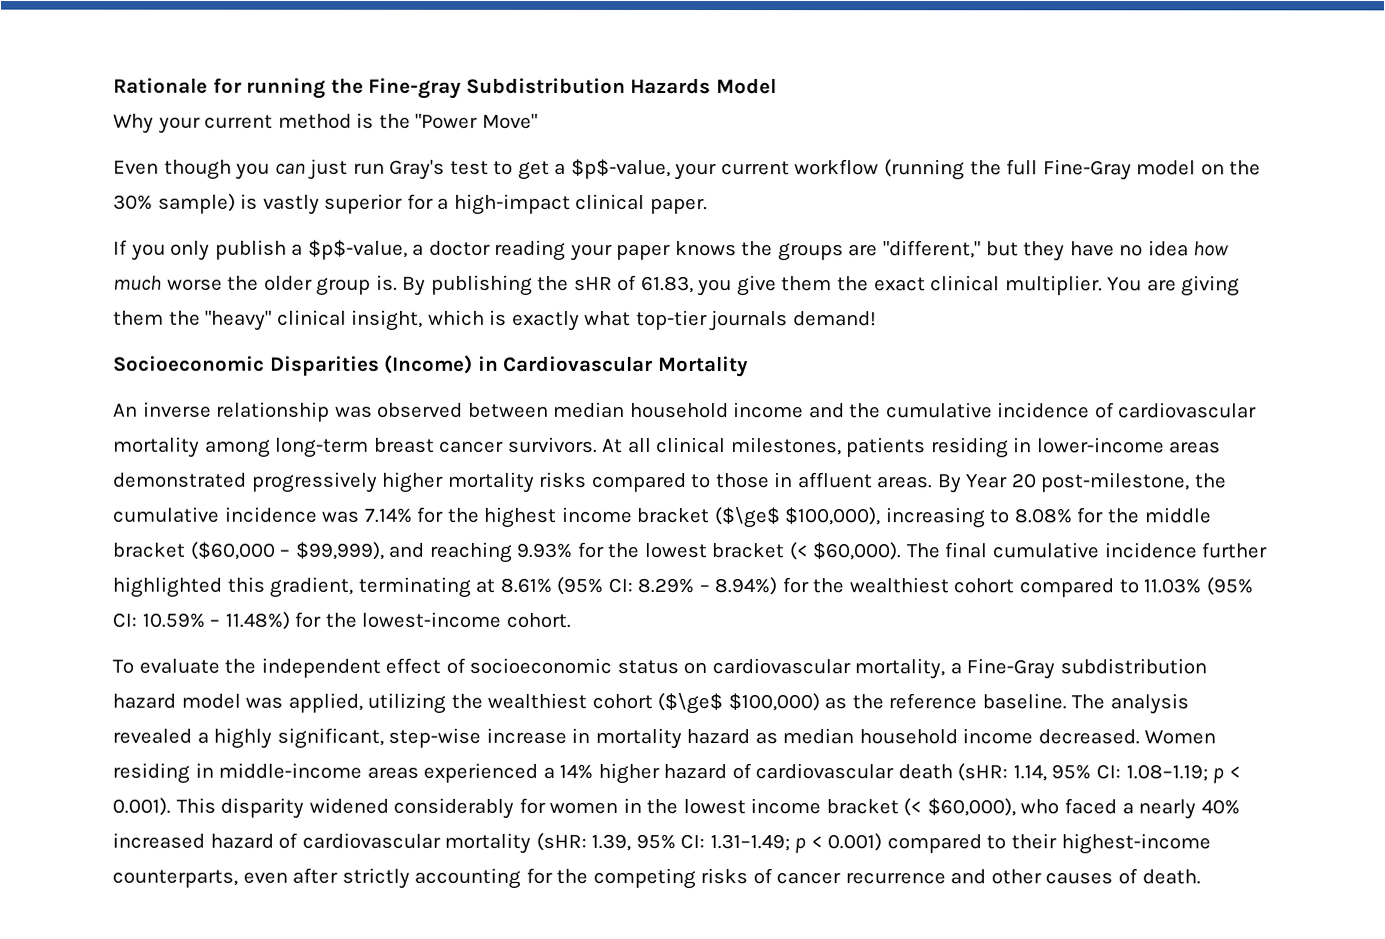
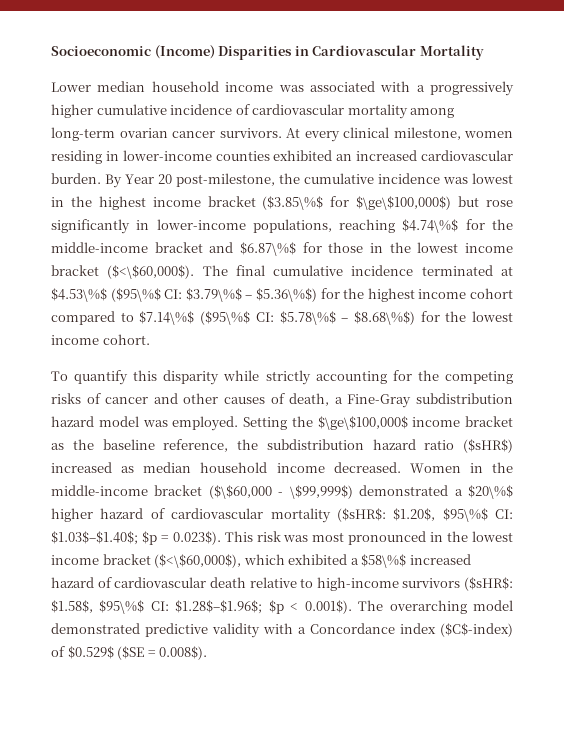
[113,77,777,99] [113,112,538,134] [113,158,1262,181] [113,193,708,215] [113,239,1230,262] [113,274,1241,297] [113,309,877,332] [113,354,749,378] [113,401,882,422] Rationale for running the Fine-gray Subdistribution Hazards Model // Why your current method is the "Power Move" // Even though you can just run Gray's test to get a $p$-value, your current workflow (running the full Fine-Gray model on the 30% sample) is vastly superior for a high-impact clinical paper. // If you only publish a $p$-value, a doctor reading your paper knows the groups are "different," but they have no idea how much worse the older group is. By publishing the sHR of 61.83, you give them the exact clinical multiplier. You are giving them the "heavy" clinical insight, which is exactly what top-tier journals demand! // Socioeconomic Disparities (Income) in Cardiovascular Mortality // An inverse relationship was observed between median household income and the -> [51,45,484,60] [51,81,514,96] [51,104,93,118] Socioeconomic (Income) Disparities in Cardiovascular Mortality // Lower median household income was associated with a progressively higher
[373,437,435,453] breast -> [119,128,168,138] ovarian
[627,436,1222,459] [112,471,933,493] all clinical milestones, patients residing in lower-income areas demonstrated progressively higher mortality risks compared to those in affluent areas. -> [304,127,513,142] [51,150,513,164] [51,173,101,184] every clinical milestone, women residing in lower-income counties exhibited an increased cardiovascular burden.
[363,506,444,523] 7.14% for -> [472,173,513,184] [51,197,64,207] lowest in
[713,507,1211,529] [112,541,1268,563] [112,576,1253,598] [112,611,571,630] [112,657,1207,680] [112,692,1190,715] [112,727,1217,749] [112,762,1241,784] [112,797,1240,820] [112,832,1211,855] [112,867,339,888] ($\ge$ $100,000), increasing to 8.08% for the middle bracket ($60,000 – $99,999), and reaching 9.93% for the lowest bracket (< $60,000). The final cumulative incidence further highlighted this gradient, terminating at 8.61% (95% CI: 8.29% – 8.94%) for the wealthiest cohort compared to 11.03% (95% CI: 10.59% – 11.48%) for the lowest-income cohort. // To evaluate the independent effect of socioeconomic status on cardiovascular mortality, a Fine-Gray subdistribution hazard model was applied, utilizing the wealthiest cohort ($\ge$ $100,000) as the reference baseline. The analysis revealed a highly significant, step-wise increase in mortality hazard as median household income decreased. Women residing in middle-income areas experienced a 14% higher hazard of cardiovascular death (sHR: 1.14, 95% CI: 1.08–1.19; p < 0.001). This disparity widened considerably for women in the lowest income bracket (< $60,000), who faced a nearly 40% increased hazard of cardiovascular mortality (sHR: 1.39, 95% CI: 1.31–1.49; p < 0.001) compared to their highest-income counterparts, even after -> [262,196,514,210] [51,219,513,234] [51,242,513,256] [51,265,513,279] [51,288,514,302] [51,311,513,325] [51,334,150,345] [51,370,260,385] ($3.85\%$ for $\ge\$100,000$) but rose significantly in lower-income populations, reaching $4.74\%$ for the middle-income bracket and $6.87\%$ for those in the lowest income bracket ($<\$60,000$). The final cumulative incidence terminated at $4.53\%$ ($95\%$ CI: $3.79\%$ – $5.36\%$) for the highest income cohort compared to $7.14\%$ ($95\%$ CI: $5.78\%$ – $8.68\%$) for the lowest income cohort. // To quantify this disparity while
[844,872,946,885] recurrence -> (149, 400) none
[1141,869,1201,885] death. -> [289,393,513,408] [51,416,513,431] [51,439,513,453] [51,462,513,473] [51,485,513,499] [51,508,513,523] [51,531,514,545] [51,554,471,568] [51,577,513,591] [51,600,513,614] [51,623,513,638] [51,646,208,660] death, a Fine-Gray subdistribution hazard model was employed. Setting the $\ge\$100,000$ income bracket as the baseline reference, the subdistribution hazard ratio ($sHR$) increased as median household income decreased. Women in the middle-income bracket ($\$60,000 - \$99,999$) demonstrated a $20\%$ higher hazard of cardiovascular mortality ($sHR$: $1.20$, $95\%$ CI: $1.03$–$1.40$; $p = 0.023$). This risk was most pronounced in the lowest income bracket ($<\$60,000$), which exhibited a $58\%$ increased hazard of cardiovascular death relative to high-income survivors ($sHR$: $1.58$, $95\%$ CI: $1.28$–$1.96$; $p < 0.001$). The overarching model demonstrated predictive validity with a Concordance index ($C$-index) of $0.529$ ($SE = 0.008$).

